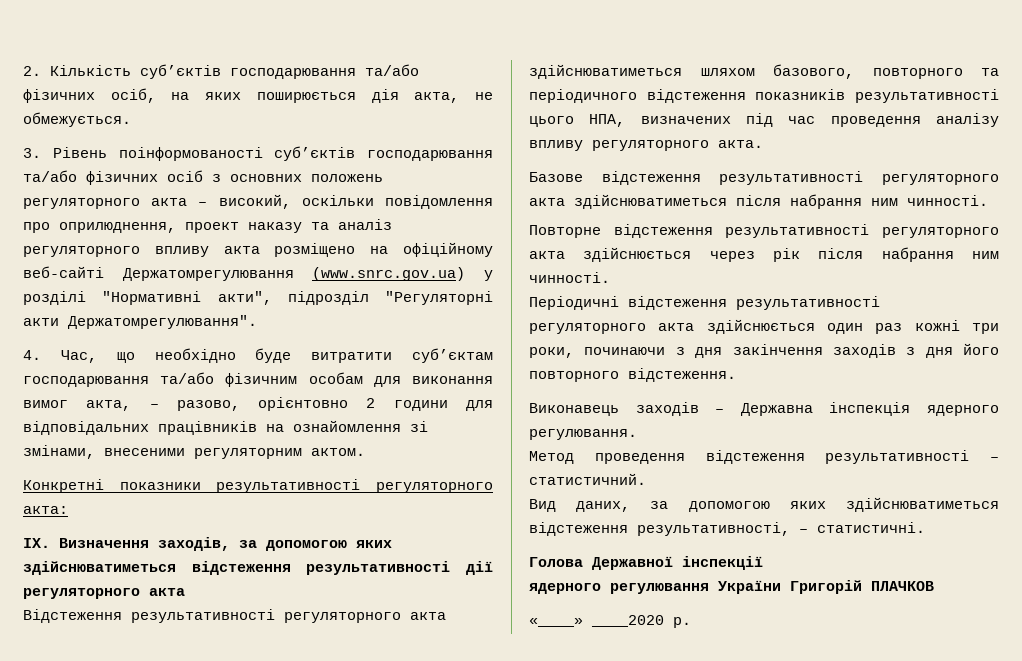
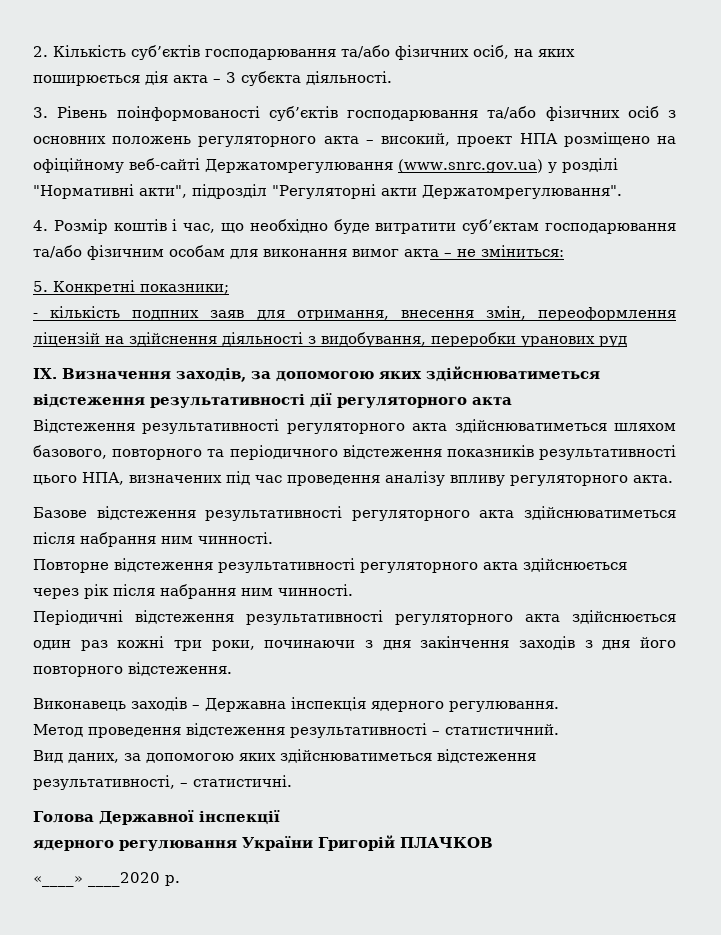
[414,92,494,103] [23,112,131,127] акта, не обмежується. -> [173,71,392,86] акта – 3 субєкта діяльності.
[301,195,493,209] [23,219,392,233] [23,246,260,257] оскільки повідомлення про оприлюднення, проект наказу та аналіз регуляторного впливу акта -> [457,133,558,147] проект НПА
[60,350,97,363] Час, -> [53,219,216,234] Розмір коштів і час,
[86,397,493,411] [23,420,428,435] [23,445,365,459] [23,479,494,493] [23,506,68,514] акта, – разово, орієнтовно 2 години для відповідальних працівників на ознайомлення зі змінами, внесеними регуляторним актом. // Конкретні показники результативності регуляторного акта: -> [404,245,564,257] [33,280,229,295] [33,306,676,321] [33,332,627,347] акта – не зміниться: // 5. Конкретні показники; // - кількість подпних заяв для отримання, внесення змін, переоформлення ліцензій на здійснення діяльності з видобування, переробки уранових руд

